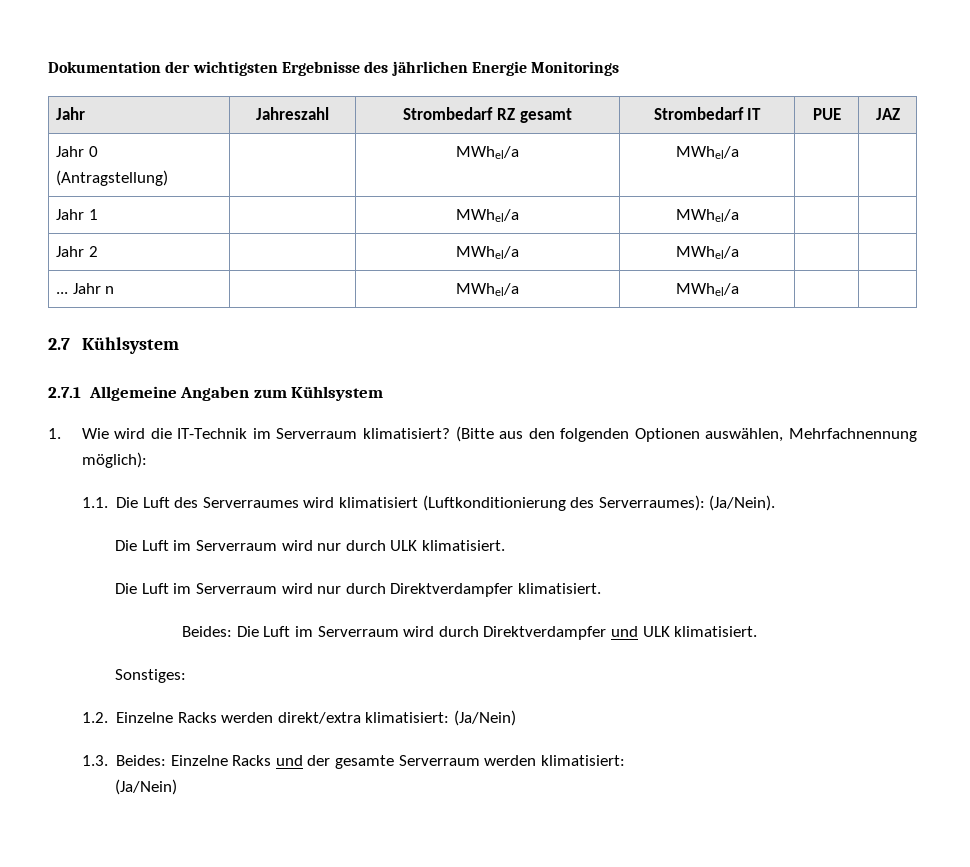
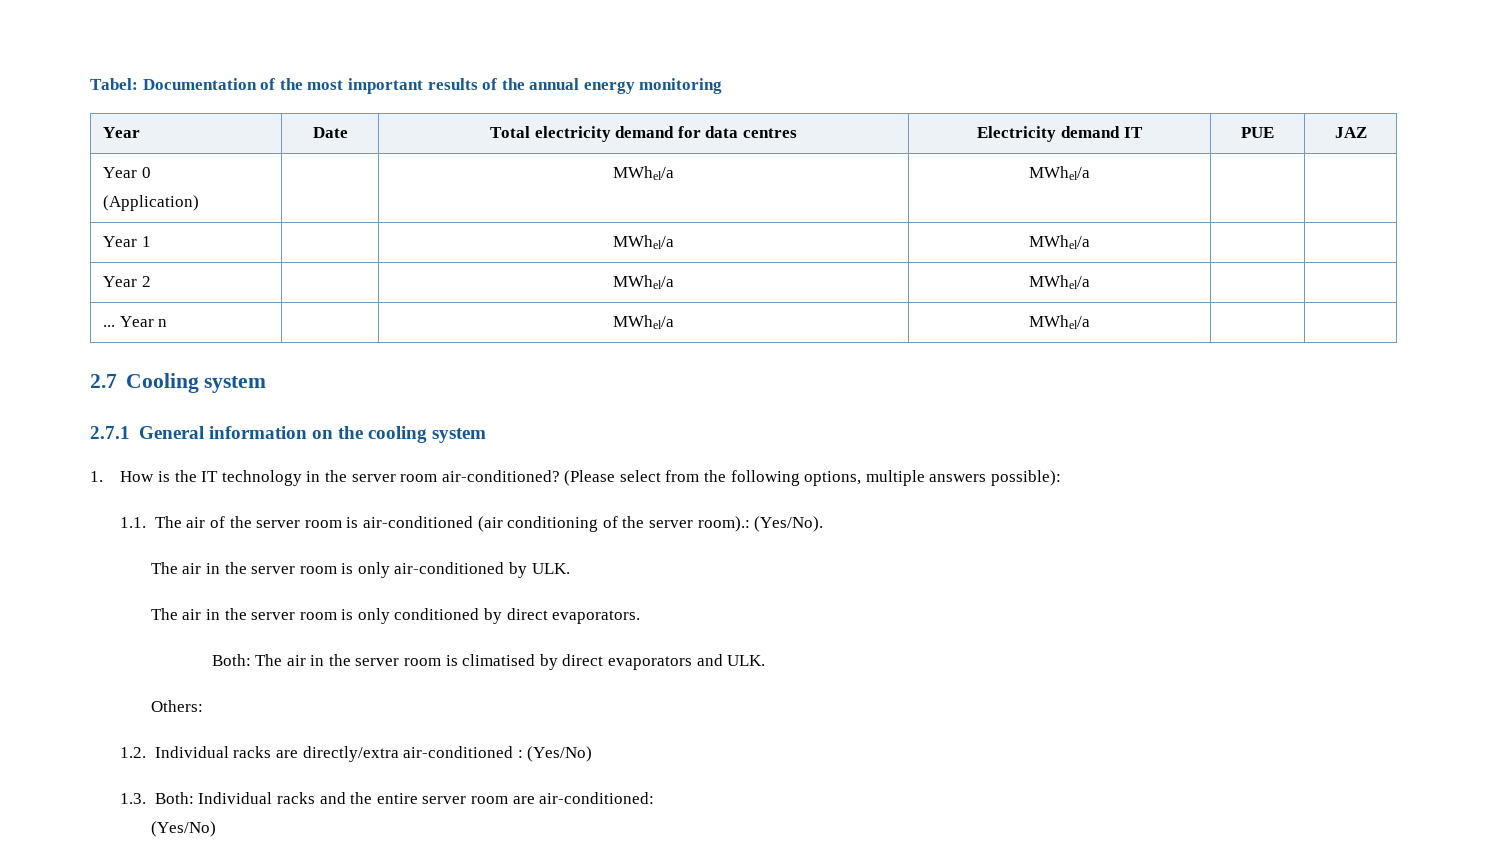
[48,61,620,76] [56,107,86,120] [256,107,329,120] [403,107,572,123] [653,107,744,120] Dokumentation der wichtigsten Ergebnisse des jährlichen Energie Monitorings // Jahr | Jahreszahl | Strombedarf RZ gesamt | Strombedarf -> [90,78,723,94] [103,127,141,138] [312,127,348,138] [490,126,797,142] [977,126,1120,142] Tabel: Documentation of the most important results of the annual energy monitoring // Year | Date | Total electricity demand for data centres | Electricity demand
[56,146,85,157] Jahr -> [103,167,138,178] Year
[56,170,169,186] [456,146,519,159] [675,146,739,159] [56,209,85,220] (Antragstellung) | | MWhel/a | MWhel/a | | // Jahr -> [103,195,200,211] [613,166,674,180] [1029,166,1090,180] [103,236,138,247] (Application) | | MWhel/a | MWhel/a | | // Year
[56,246,85,257] Jahr -> [103,276,138,287] Year
[72,283,101,294] Jahr -> [119,316,154,327] Year
[81,337,179,354] Kühlsystem -> [125,373,267,393] Cooling system
[88,386,384,401] [48,426,917,442] [81,452,147,468] [81,495,776,511] [115,540,505,551] [115,583,601,597] [182,626,758,640] [115,669,187,683] [81,710,517,726] [81,755,625,769] [115,779,178,795] Allgemeine Angaben zum Kühlsystem // 1. Wie wird die IT-Technik im Serverraum klimatisiert? (Bitte aus den folgenden Optionen auswählen, Mehrfachnennung möglich): // 1.1. Die Luft des Serverraumes wird klimatisiert (Luftkonditionierung des Serverraumes): (Ja/Nein). // Die Luft im Serverraum wird nur durch ULK klimatisiert. // Die Luft im Serverraum wird nur durch Direktverdampfer klimatisiert. // Beides: Die Luft im Serverraum wird durch Direktverdampfer und ULK klimatisiert. // Sonstiges: // 1.2. Einzelne Racks werden direkt/extra klimatisiert: (Ja/Nein) // 1.3. Beides: Einzelne Racks und der gesamte Serverraum werden klimatisiert: // (Ja/Nein) -> [138,426,487,443] [90,470,1062,486] [120,516,824,532] [150,562,570,578] [150,608,641,624] [211,654,766,670] [150,700,203,712] [120,746,593,762] [120,792,655,804] [150,821,216,837] General information on the cooling system // 1. How is the IT technology in the server room air-conditioned? (Please select from the following options, multiple answers possible): // 1.1. The air of the server room is air-conditioned (air conditioning of the server room).: (Yes/No). // The air in the server room is only air-conditioned by ULK. // The air in the server room is only conditioned by direct evaporators. // Both: The air in the server room is climatised by direct evaporators and ULK. // Others: // 1.2. Individual racks are directly/extra air-conditioned : (Yes/No) // 1.3. Both: Individual racks and the entire server room are air-conditioned: // (Yes/No)

